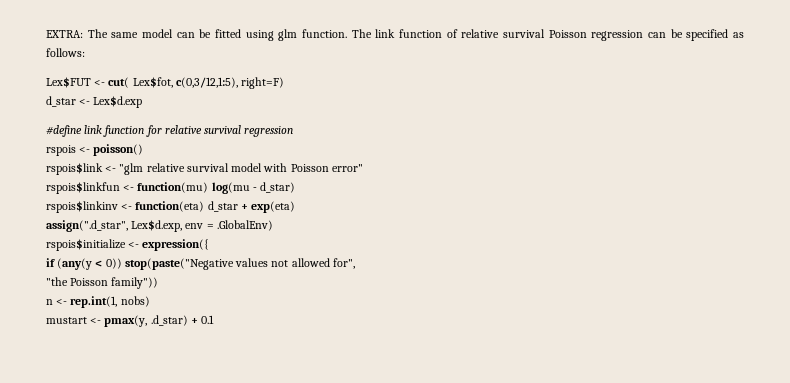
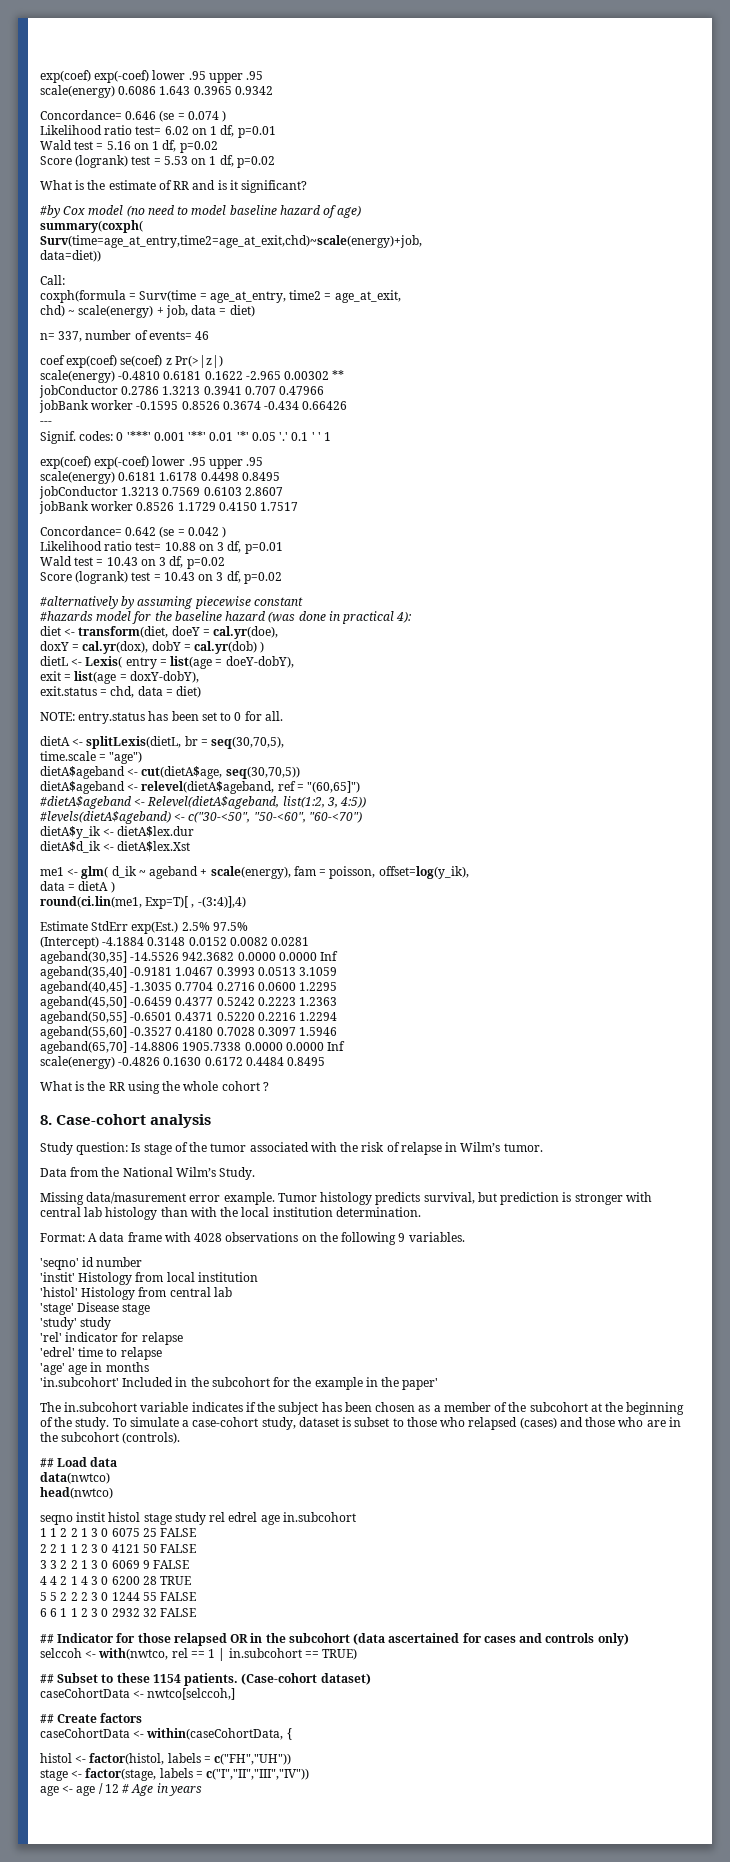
[46,29,744,41] [46,48,85,57] [46,77,285,89] [46,96,143,108] [46,125,294,137] [46,144,144,156] [46,163,363,175] [46,182,296,194] [46,201,296,213] [46,220,273,232] [46,239,210,251] [46,258,355,270] [46,277,159,289] [46,296,150,308] [46,315,215,327] EXTRA: The same model can be fitted using glm function. The link function of relative survival Poisson regression can be specified as follows: // Lex$FUT <- cut( Lex$fot, c(0,3/12,1:5), right=F) // d_star <- Lex$d.exp // #define link function for relative survival regression // rspois <- poisson() // rspois$link <- "glm relative survival model with Poisson error" // rspois$linkfun <- function(mu) log(mu - d_star) // rspois$linkinv <- function(eta) d_star + exp(eta) // assign(".d_star", Lex$d.exp, env = .GlobalEnv) // rspois$initialize <- expression({ // if (any(y < 0)) stop(paste("Negative values not allowed for", // "the Poisson family")) // n <- rep.int(1, nobs) // mustart <- pmax(y, .d_star) + 0.1 -> [40,70,264,83] [40,85,273,98] [40,110,227,122] [40,125,276,138] [40,140,218,153] [40,155,275,168] [40,180,308,193] [40,205,362,218] [40,220,143,233] [40,235,422,248] [40,250,101,262] [40,275,65,285] [40,290,401,303] [40,305,255,318] [40,330,210,342] [40,355,223,368] [40,370,345,383] [39,385,325,398] [39,400,348,413] [40,421,52,425] [40,431,332,444] [40,456,264,469] [40,471,280,484] [39,486,283,499] [39,501,299,514] [40,526,227,538] [40,541,283,554] [40,556,225,569] [40,571,282,584] [40,596,303,609] [40,611,412,624] [40,626,279,639] [40,641,265,654] [40,656,294,669] [40,671,199,684] [40,686,202,698] [40,711,283,724] [40,736,285,749] [40,751,143,764] [40,766,300,779] [40,781,361,794] [40,796,367,809] [40,811,362,824] [40,826,195,839] [40,841,191,853] [40,866,469,879] [40,881,115,893] [40,896,246,909] [40,921,248,934] [40,936,310,949] [40,951,339,964] [40,966,338,979] [40,981,338,994] [40,996,338,1009] [40,1011,338,1024] [40,1026,338,1039] [40,1041,346,1054] [40,1056,326,1069] [40,1081,269,1094] [40,1114,212,1128] [40,1142,543,1155] [40,1167,256,1180] [40,1192,652,1205] [40,1207,421,1220] [40,1232,465,1245] [40,1257,143,1270] [40,1272,258,1285] [40,1287,232,1300] [40,1302,151,1315] [40,1317,112,1330] [40,1332,183,1345] [40,1347,162,1360] [40,1362,149,1375] [40,1377,439,1390] [40,1402,685,1415] [40,1417,681,1430] [40,1432,181,1444] [40,1457,118,1467] [40,1472,110,1484] [40,1487,113,1499] [40,1512,356,1525] [40,1528,197,1537] [40,1544,197,1553] [40,1560,190,1569] [40,1576,192,1585] [40,1592,197,1601] [40,1608,197,1617] [40,1633,629,1646] [40,1648,358,1661] [40,1673,371,1686] [40,1688,236,1700] [40,1713,143,1723] [40,1728,292,1740] [40,1753,292,1765] [40,1768,310,1781] [40,1783,202,1796] exp(coef) exp(-coef) lower .95 upper .95 // scale(energy) 0.6086 1.643 0.3965 0.9342 // Concordance= 0.646 (se = 0.074 ) // Likelihood ratio test= 6.02 on 1 df, p=0.01 // Wald test = 5.16 on 1 df, p=0.02 // Score (logrank) test = 5.53 on 1 df, p=0.02 // What is the estimate of RR and is it significant? // #by Cox model (no need to model baseline hazard of age) // summary(coxph( // Surv(time=age_at_entry,time2=age_at_exit,chd)~scale(energy)+job, // data=diet)) // Call: // coxph(formula = Surv(time = age_at_entry, time2 = age_at_exit, // chd) ~ scale(energy) + job, data = diet) // n= 337, number of events= 46 // coef exp(coef) se(coef) z Pr(>|z|) // scale(energy) -0.4810 0.6181 0.1622 -2.965 0.00302 ** // jobConductor 0.2786 1.3213 0.3941 0.707 0.47966 // jobBank worker -0.1595 0.8526 0.3674 -0.434 0.66426 // --- // Signif. codes: 0 '***' 0.001 '**' 0.01 '*' 0.05 '.' 0.1 ' ' 1 // exp(coef) exp(-coef) lower .95 upper .95 // scale(energy) 0.6181 1.6178 0.4498 0.8495 // jobConductor 1.3213 0.7569 0.6103 2.8607 // jobBank worker 0.8526 1.1729 0.4150 1.7517 // Concordance= 0.642 (se = 0.042 ) // Likelihood ratio test= 10.88 on 3 df, p=0.01 // Wald test = 10.43 on 3 df, p=0.02 // Score (logrank) test = 10.43 on 3 df, p=0.02 // #alternatively by assuming piecewise constant // #hazards model for the baseline hazard (was done in practical 4): // diet <- transform(diet, doeY = cal.yr(doe), // doxY = cal.yr(dox), dobY = cal.yr(dob) ) // dietL <- Lexis( entry = list(age = doeY-dobY), // exit = list(age = doxY-dobY), // exit.status = chd, data = diet) // NOTE: entry.status has been set to 0 for all. // dietA <- splitLexis(dietL, br = seq(30,70,5), // time.scale = "age") // dietA$ageband <- cut(dietA$age, seq(30,70,5)) // dietA$ageband <- relevel(dietA$ageband, ref = "(60,65]") // #dietA$ageband <- Relevel(dietA$ageband, list(1:2, 3, 4:5)) // #levels(dietA$ageband) <- c("30-<50", "50-<60", "60-<70") // dietA$y_ik <- dietA$lex.dur // dietA$d_ik <- dietA$lex.Xst // me1 <- glm( d_ik ~ ageband + scale(energy), fam = poisson, offset=log(y_ik), // data = dietA ) // round(ci.lin(me1, Exp=T)[ , -(3:4)],4) // Estimate StdErr exp(Est.) 2.5% 97.5% // (Intercept) -4.1884 0.3148 0.0152 0.0082 0.0281 // ageband(30,35] -14.5526 942.3682 0.0000 0.0000 Inf // ageband(35,40] -0.9181 1.0467 0.3993 0.0513 3.1059 // ageband(40,45] -1.3035 0.7704 0.2716 0.0600 1.2295 // ageband(45,50] -0.6459 0.4377 0.5242 0.2223 1.2363 // ageband(50,55] -0.6501 0.4371 0.5220 0.2216 1.2294 // ageband(55,60] -0.3527 0.4180 0.7028 0.3097 1.5946 // ageband(65,70] -14.8806 1905.7338 0.0000 0.0000 Inf // scale(energy) -0.4826 0.1630 0.6172 0.4484 0.8495 // What is the RR using the whole cohort ? // 8. Case-cohort analysis // Study question: Is stage of the tumor associated with the risk of relapse in Wilm’s tumor. // Data from the National Wilm’s Study. // Missing data/masurement error example. Tumor histology predicts survival, but prediction is stronger with central lab histology than with the local institution determination. // Format: A data frame with 4028 observations on the following 9 variables. // 'seqno' id number // 'instit' Histology from local institution // 'histol' Histology from central lab // 'stage' Disease stage // 'study' study // 'rel' indicator for relapse // 'edrel' time to relapse // 'age' age in months // 'in.subcohort' Included in the subcohort for the example in the paper' // The in.subcohort variable indicates if the subject has been chosen as a member of the subcohort at the beginning of the study. To simulate a case-cohort study, dataset is subset to those who relapsed (cases) and those who are in the subcohort (controls). // ## Load data // data(nwtco) // head(nwtco) // seqno instit histol stage study rel edrel age in.subcohort // 1 1 2 2 1 3 0 6075 25 FALSE // 2 2 1 1 2 3 0 4121 50 FALSE // 3 3 2 2 1 3 0 6069 9 FALSE // 4 4 2 1 4 3 0 6200 28 TRUE // 5 5 2 2 2 3 0 1244 55 FALSE // 6 6 1 1 2 3 0 2932 32 FALSE // ## Indicator for those relapsed OR in the subcohort (data ascertained for cases and controls only) // selccoh <- with(nwtco, rel == 1 | in.subcohort == TRUE) // ## Subset to these 1154 patients. (Case-cohort dataset) // caseCohortData <- nwtco[selccoh,] // ## Create factors // caseCohortData <- within(caseCohortData, { // histol <- factor(histol, labels = c("FH","UH")) // stage <- factor(stage, labels = c("I","II","III","IV")) // age <- age / 12 # Age in years

